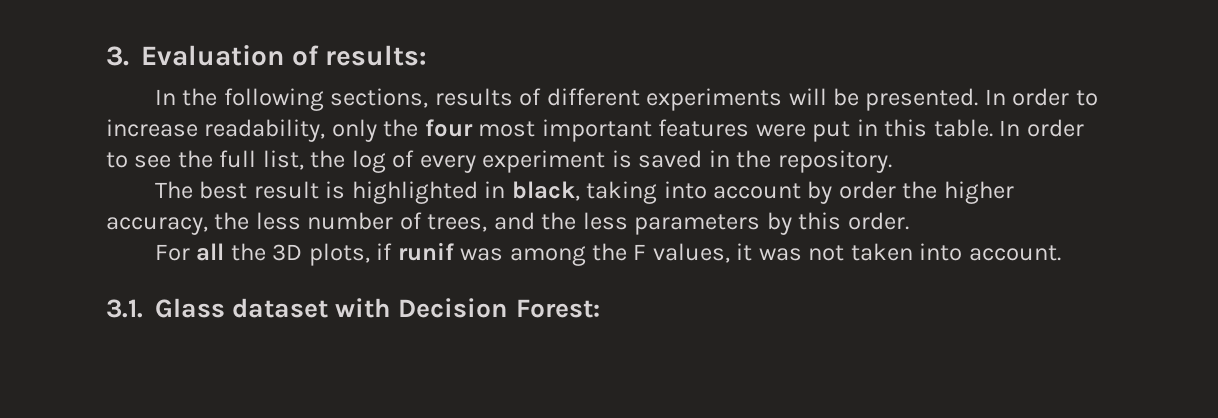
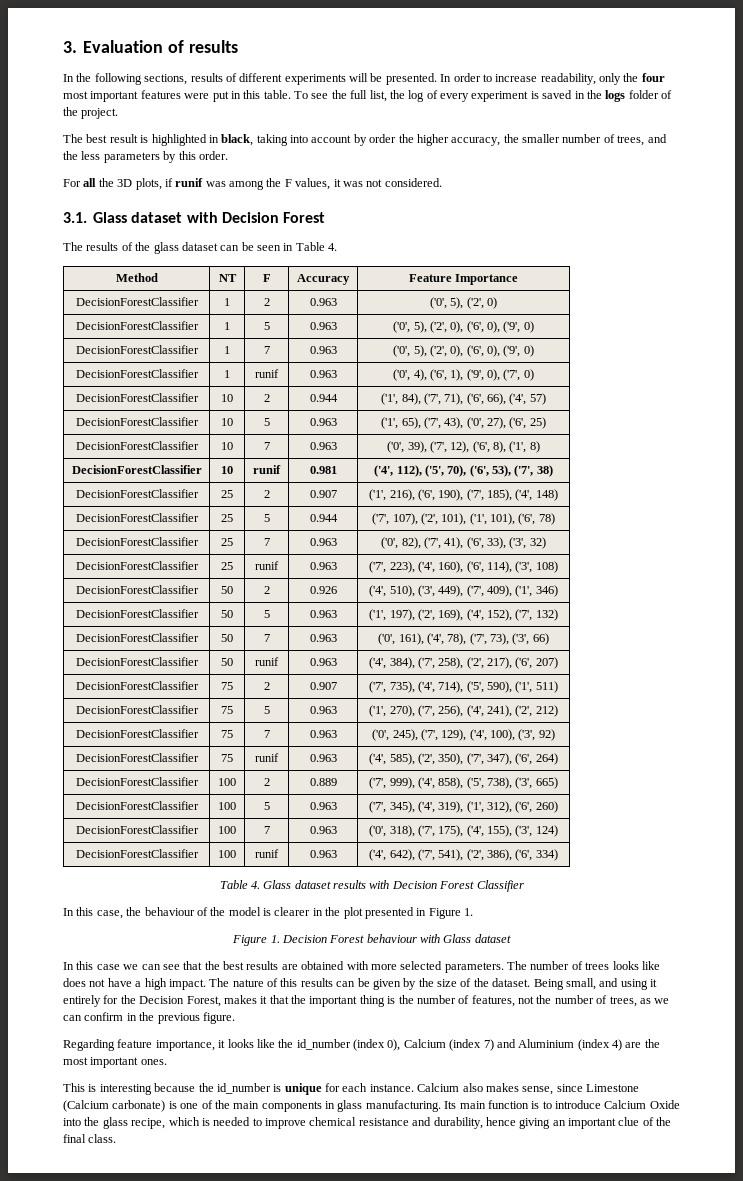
[325,45,428,66] results: -> [188,40,238,53] results
[999,119,1084,137] [106,152,128,168] In order to -> [294,91,308,99] To
[777,150,892,173] repository. -> [605,90,672,102] [63,107,119,119] logs folder of the project.
[255,212,301,230] less -> [522,134,560,143] smaller
[850,243,1061,261] taken into account. -> [384,178,442,187] considered.
[515,299,600,318] Forest: -> [282,212,325,223] [63,242,338,254] [115,273,158,282] [218,274,237,282] [262,274,271,282] [297,274,350,285] [408,274,519,285] [75,297,199,306] [224,298,230,306] [263,298,270,306] [309,298,337,306] [429,297,498,309] [75,321,199,330] [224,322,230,330] [263,322,270,330] [309,322,337,330] [393,321,534,333] [75,345,199,354] [224,346,230,354] [263,346,270,354] [309,346,337,354] [393,345,534,357] [75,369,199,378] [224,370,230,378] [255,369,279,378] [309,370,337,378] [393,369,534,381] [75,393,199,402] [221,394,233,402] [263,394,270,402] [309,394,338,402] [381,393,546,405] [75,417,199,426] [221,418,233,426] [263,418,270,426] [309,418,337,426] [381,417,546,429] [75,441,199,450] [221,442,233,450] [263,442,270,450] [309,442,337,450] [387,441,540,453] [71,465,202,474] [221,466,233,474] [253,465,281,474] [309,466,337,474] [374,465,553,477] [75,489,199,498] [221,490,233,498] [263,490,270,498] [309,490,337,498] [369,489,558,501] [75,513,199,522] [221,514,233,522] [263,514,270,522] [309,514,338,522] [372,513,555,525] [75,537,199,546] [221,538,233,546] [263,538,270,546] [309,538,337,546] [381,537,546,549] [75,561,199,570] [221,562,233,570] [255,561,279,570] [309,562,337,570] [369,561,558,573] [75,585,199,594] [221,586,233,594] [263,586,270,594] [309,586,337,594] [369,585,558,597] [75,609,199,618] [221,610,233,618] [263,610,270,618] [309,610,337,618] [369,609,558,621] [75,633,199,642] [221,634,233,642] [263,634,270,642] [309,634,337,642] [378,633,549,645] [75,657,199,666] [221,658,233,666] [255,657,279,666] [309,658,337,666] [369,657,558,669] [75,681,199,690] [221,682,233,690] [263,682,270,690] [309,682,337,690] [369,681,558,693] [75,705,199,714] [221,706,233,714] [263,706,270,714] [309,706,337,714] [369,705,558,717] [75,729,199,738] [221,730,233,738] [263,730,270,738] [309,730,337,738] [372,729,555,741] [75,753,199,762] [221,754,233,762] [255,753,279,762] [309,754,337,762] [369,753,558,765] [75,777,199,786] [218,778,236,786] [263,778,270,786] [309,778,337,786] [369,777,558,789] [75,801,199,810] [218,802,236,810] [263,802,270,810] [309,802,337,810] [369,801,558,813] [75,825,199,834] [218,826,236,834] [263,826,270,834] [309,826,337,834] [369,825,558,837] [75,849,199,858] [218,850,236,858] [255,849,279,858] [309,850,337,858] [369,849,558,861] [219,880,524,892] [63,907,473,919] [232,934,511,946] [63,961,660,973] [63,978,657,990] [63,995,670,1007] [63,1012,235,1024] [63,1039,660,1051] [63,1057,167,1068] [63,1083,639,1095] [63,1100,680,1112] [63,1117,672,1129] [63,1134,117,1143] Forest // The results of the glass dataset can be seen in Table 4. // Method | NT | F | Accuracy | Feature Importance // DecisionForestClassifier | 1 | 2 | 0.963 | ('0', 5), ('2', 0) // DecisionForestClassifier | 1 | 5 | 0.963 | ('0', 5), ('2', 0), ('6', 0), ('9', 0) // DecisionForestClassifier | 1 | 7 | 0.963 | ('0', 5), ('2', 0), ('6', 0), ('9', 0) // DecisionForestClassifier | 1 | runif | 0.963 | ('0', 4), ('6', 1), ('9', 0), ('7', 0) // DecisionForestClassifier | 10 | 2 | 0.944 | ('1', 84), ('7', 71), ('6', 66), ('4', 57) // DecisionForestClassifier | 10 | 5 | 0.963 | ('1', 65), ('7', 43), ('0', 27), ('6', 25) // DecisionForestClassifier | 10 | 7 | 0.963 | ('0', 39), ('7', 12), ('6', 8), ('1', 8) // DecisionForestClassifier | 10 | runif | 0.981 | ('4', 112), ('5', 70), ('6', 53), ('7', 38) // DecisionForestClassifier | 25 | 2 | 0.907 | ('1', 216), ('6', 190), ('7', 185), ('4', 148) // DecisionForestClassifier | 25 | 5 | 0.944 | ('7', 107), ('2', 101), ('1', 101), ('6', 78) // DecisionForestClassifier | 25 | 7 | 0.963 | ('0', 82), ('7', 41), ('6', 33), ('3', 32) // DecisionForestClassifier | 25 | runif | 0.963 | ('7', 223), ('4', 160), ('6', 114), ('3', 108) // DecisionForestClassifier | 50 | 2 | 0.926 | ('4', 510), ('3', 449), ('7', 409), ('1', 346) // DecisionForestClassifier | 50 | 5 | 0.963 | ('1', 197), ('2', 169), ('4', 152), ('7', 132) // DecisionForestClassifier | 50 | 7 | 0.963 | ('0', 161), ('4', 78), ('7', 73), ('3', 66) // DecisionForestClassifier | 50 | runif | 0.963 | ('4', 384), ('7', 258), ('2', 217), ('6', 207) // DecisionForestClassifier | 75 | 2 | 0.907 | ('7', 735), ('4', 714), ('5', 590), ('1', 511) // DecisionForestClassifier | 75 | 5 | 0.963 | ('1', 270), ('7', 256), ('4', 241), ('2', 212) // DecisionForestClassifier | 75 | 7 | 0.963 | ('0', 245), ('7', 129), ('4', 100), ('3', 92) // DecisionForestClassifier | 75 | runif | 0.963 | ('4', 585), ('2', 350), ('7', 347), ('6', 264) // DecisionForestClassifier | 100 | 2 | 0.889 | ('7', 999), ('4', 858), ('5', 738), ('3', 665) // DecisionForestClassifier | 100 | 5 | 0.963 | ('7', 345), ('4', 319), ('1', 312), ('6', 260) // DecisionForestClassifier | 100 | 7 | 0.963 | ('0', 318), ('7', 175), ('4', 155), ('3', 124) // DecisionForestClassifier | 100 | runif | 0.963 | ('4', 642), ('7', 541), ('2', 386), ('6', 334) // Table 4. Glass dataset results with Decision Forest Classifier // In this case, the behaviour of the model is clearer in the plot presented in Figure 1. // Figure 1. Decision Forest behaviour with Glass dataset // In this case we can see that the best results are obtained with more selected parameters. The number of trees looks like does not have a high impact. The nature of this results can be given by the size of the dataset. Being small, and using it entirely for the Decision Forest, makes it that the important thing is the number of features, not the number of trees, as we can confirm in the previous figure. // Regarding feature importance, it looks like the id_number (index 0), Calcium (index 7) and Aluminium (index 4) are the most important ones. // This is interesting because the id_number is unique for each instance. Calcium also makes sense, since Limestone (Calcium carbonate) is one of the main components in glass manufacturing. Its main function is to introduce Calcium Oxide into the glass recipe, which is needed to improve chemical resistance and durability, hence giving an important clue of the final class.

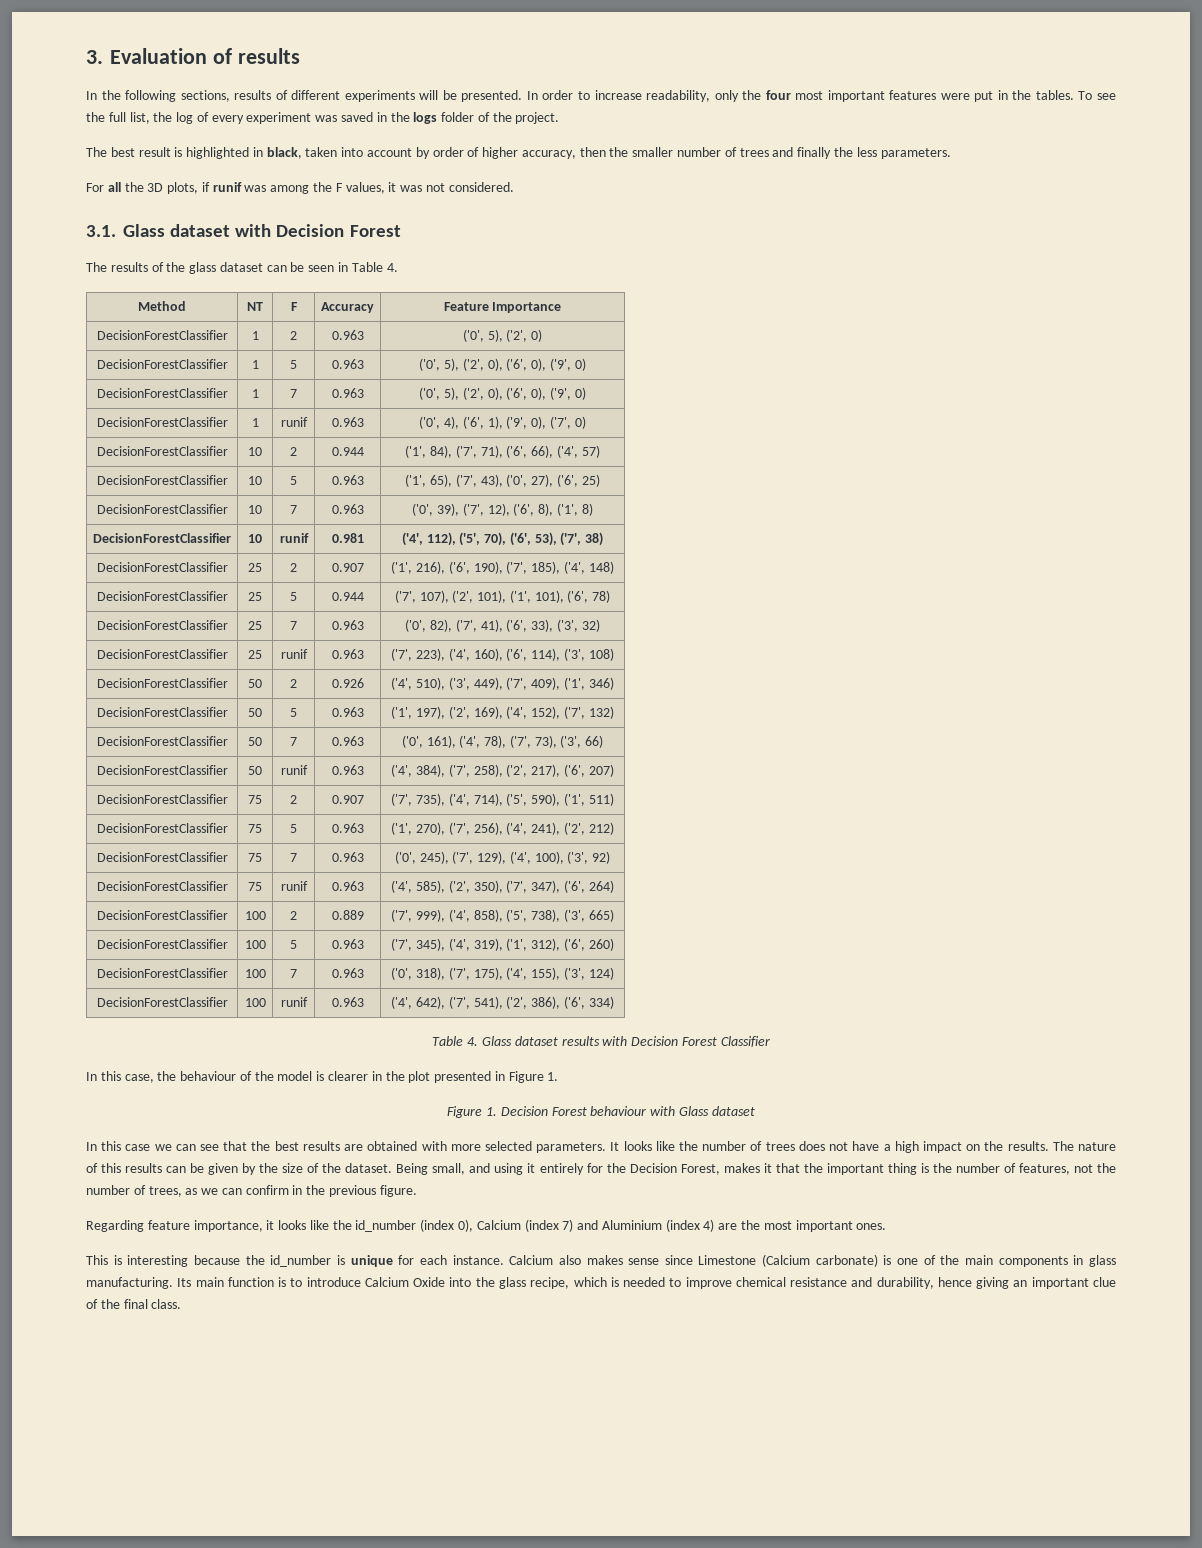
[243,90,291,99] this table. -> [1012,90,1074,100] the tables.
[530,91,539,99] is -> [315,115,338,122] was
[256,134,288,146] taking -> [305,147,338,157] taken
[398,134,414,143] the -> [467,147,480,157] of
(501, 141) none -> [579,147,606,157] then
[617,134,667,146] [63,151,228,163] trees, and the less parameters by this order. -> [739,147,951,159] trees and finally the less parameters.
[507,961,660,970] The number of trees looks like -> [610,1141,795,1151] It looks like the number of trees
[168,979,206,990] impact. -> [922,1141,1049,1153] impact on the results.
[522,1086,554,1095] sense, -> [628,1258,660,1265] sense

